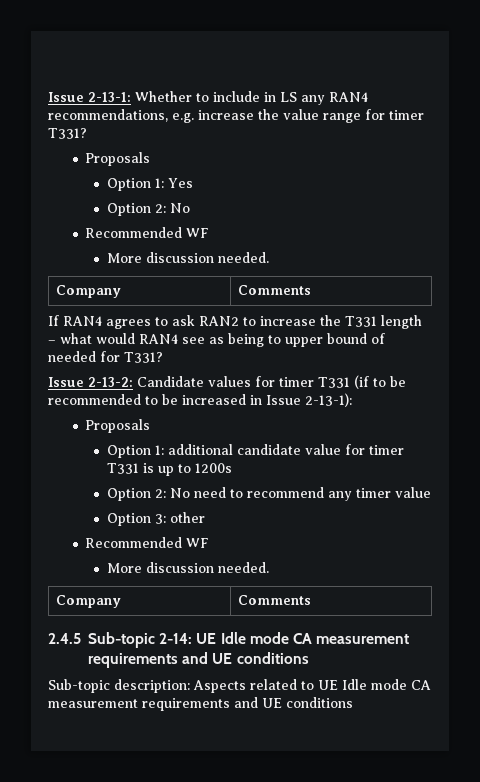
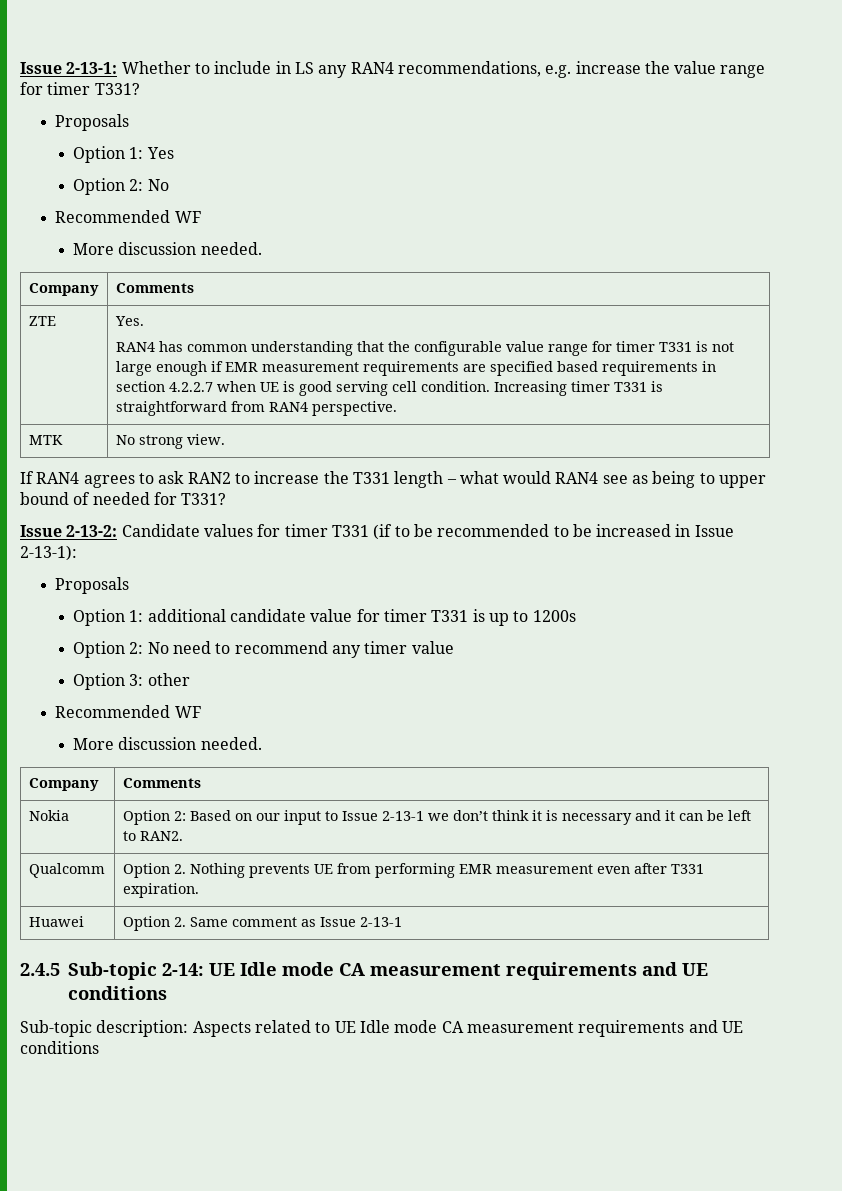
(312, 290) none -> [28,316,56,326] [114,316,144,326] [115,341,734,356] [115,361,716,376] [115,381,663,396] [115,401,397,416] [28,435,63,445] [115,434,225,449] // ZTE | Yes. // RAN4 has common understanding that the configurable value range for timer T331 is not large enough if EMR measurement requirements are specified based requirements in section 4.2.2.7 when UE is good serving cell condition. Increasing timer T331 is straightforward from RAN4 perspective. // MTK | No strong view.
(312, 600) none -> [28,810,69,821] [122,810,751,825] [122,831,183,841] [28,863,105,878] [122,863,704,878] [122,883,199,898] [28,916,84,927] [122,916,402,931] // Nokia | Option 2: Based on our input to Issue 2-13-1 we don’t think it is necessary and it can be left to RAN2. // Qualcomm | Option 2. Nothing prevents UE from performing EMR measurement even after T331 expiration. // Huawei | Option 2. Same comment as Issue 2-13-1

